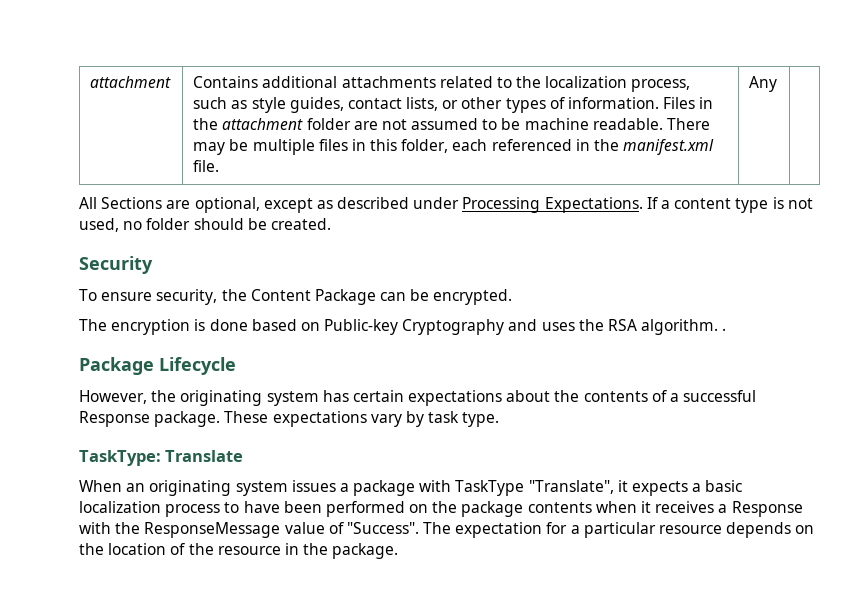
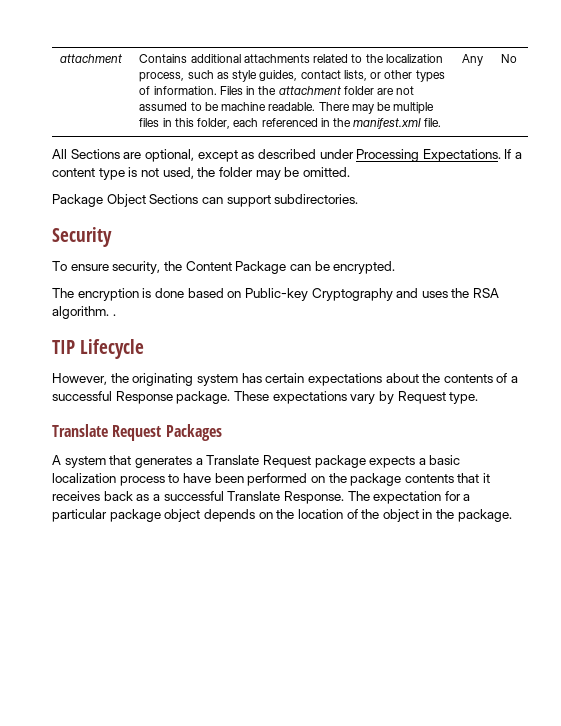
(778, 84) none -> [501,54,518,63] No
[123,218,331,230] no folder should be created. -> [197,167,350,180] [52,194,359,207] the folder may be omitted. // Package Object Sections can support subdirectories.
[79,357,154,375] Package -> [52,340,75,354] TIP
[428,411,460,423] task -> [397,391,446,404] Request
[79,450,244,466] [79,480,628,496] TaskType: Translate // When an originating system issues a package with TaskType "Translate", it -> [52,424,222,441] [52,455,366,468] Translate Request Packages // A system that generates a Translate Request package
[595,501,637,513] when -> [457,473,480,483] that
[718,501,803,517] [79,522,419,538] a Response with the ResponseMessage value of "Success". -> [103,491,344,504] back as a successful Translate Response.
[659,525,723,534] resource -> [109,509,201,522] package object
[217,546,281,555] resource -> [382,509,419,522] object

